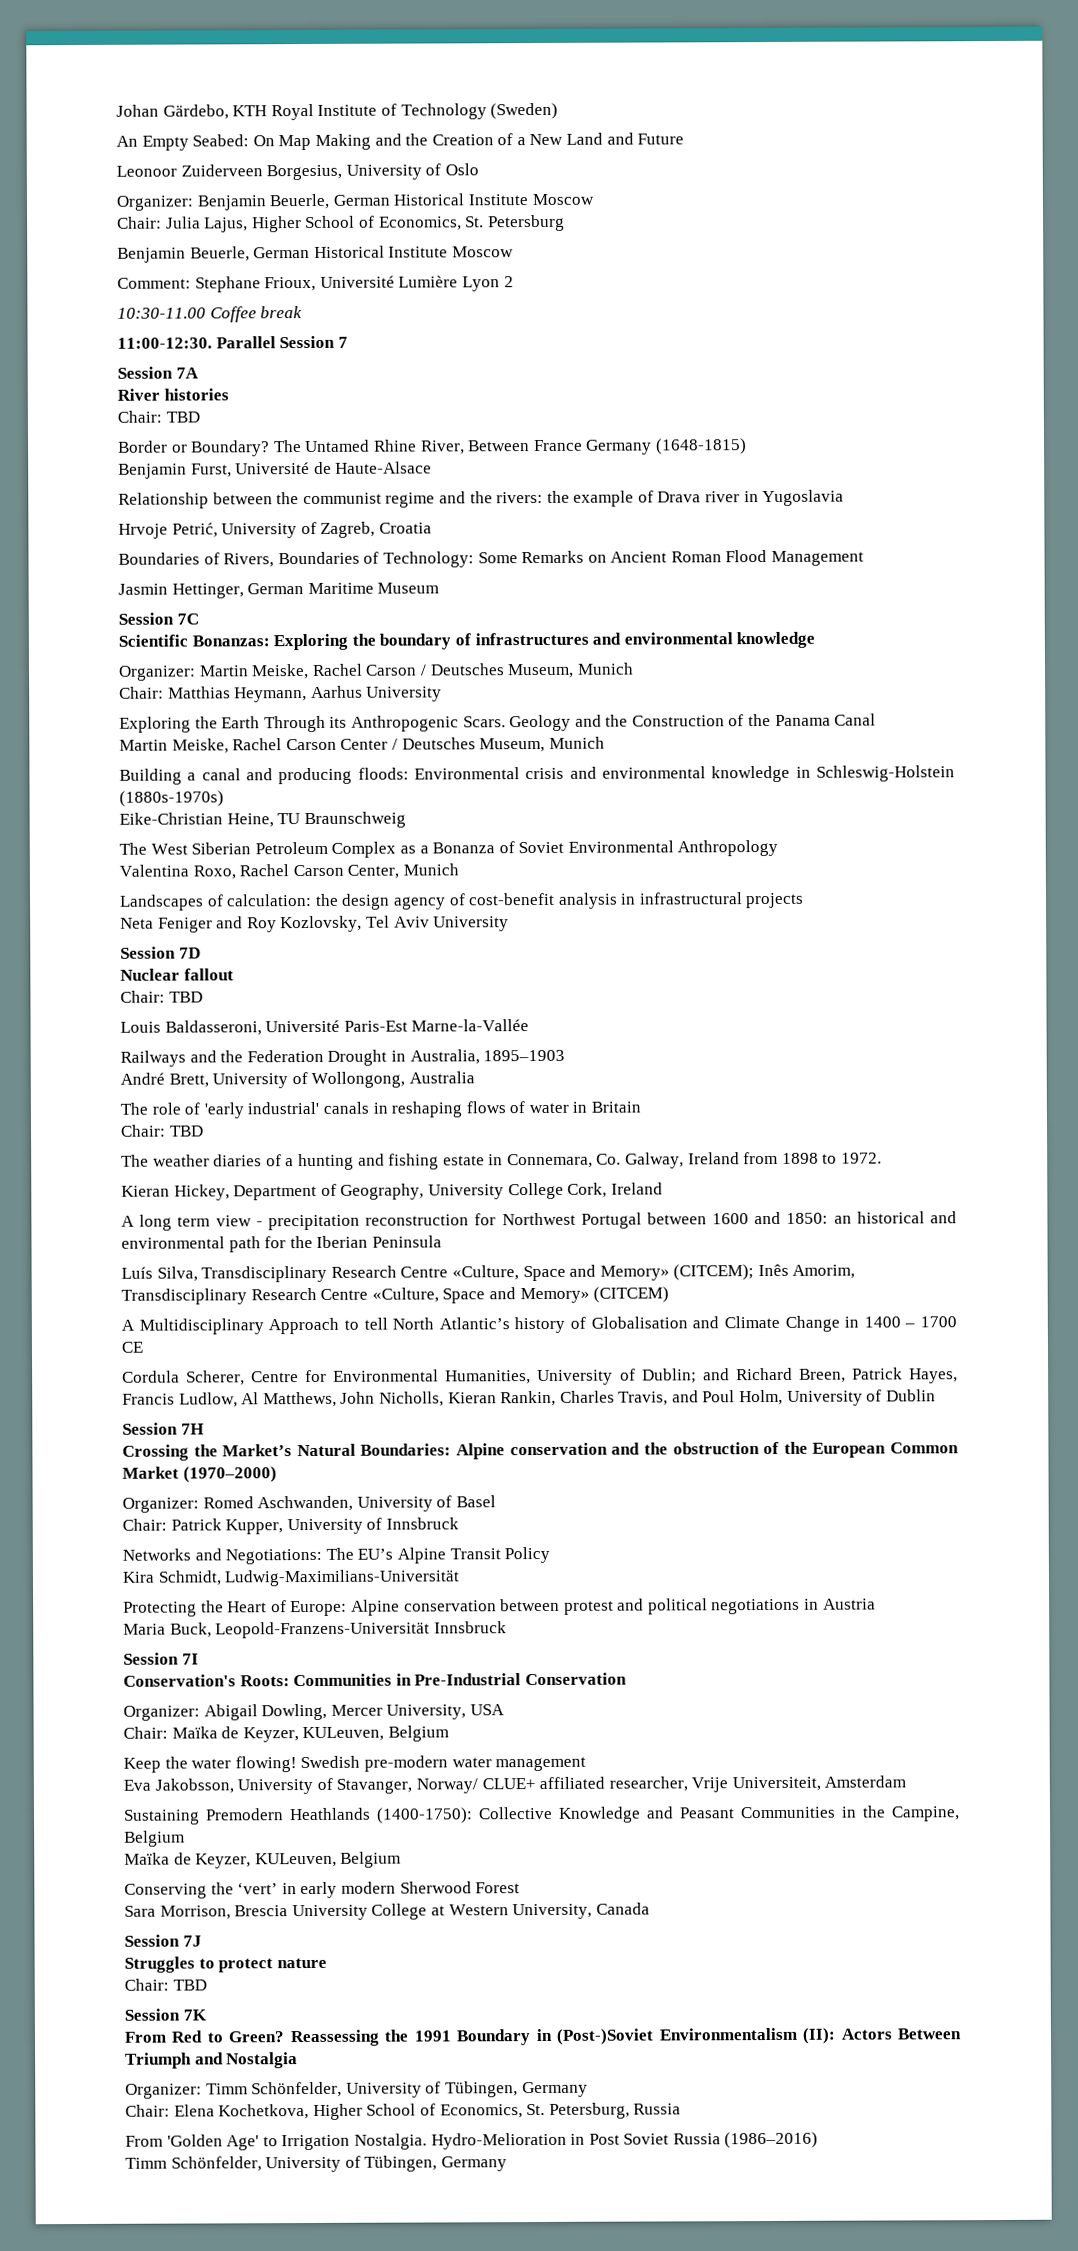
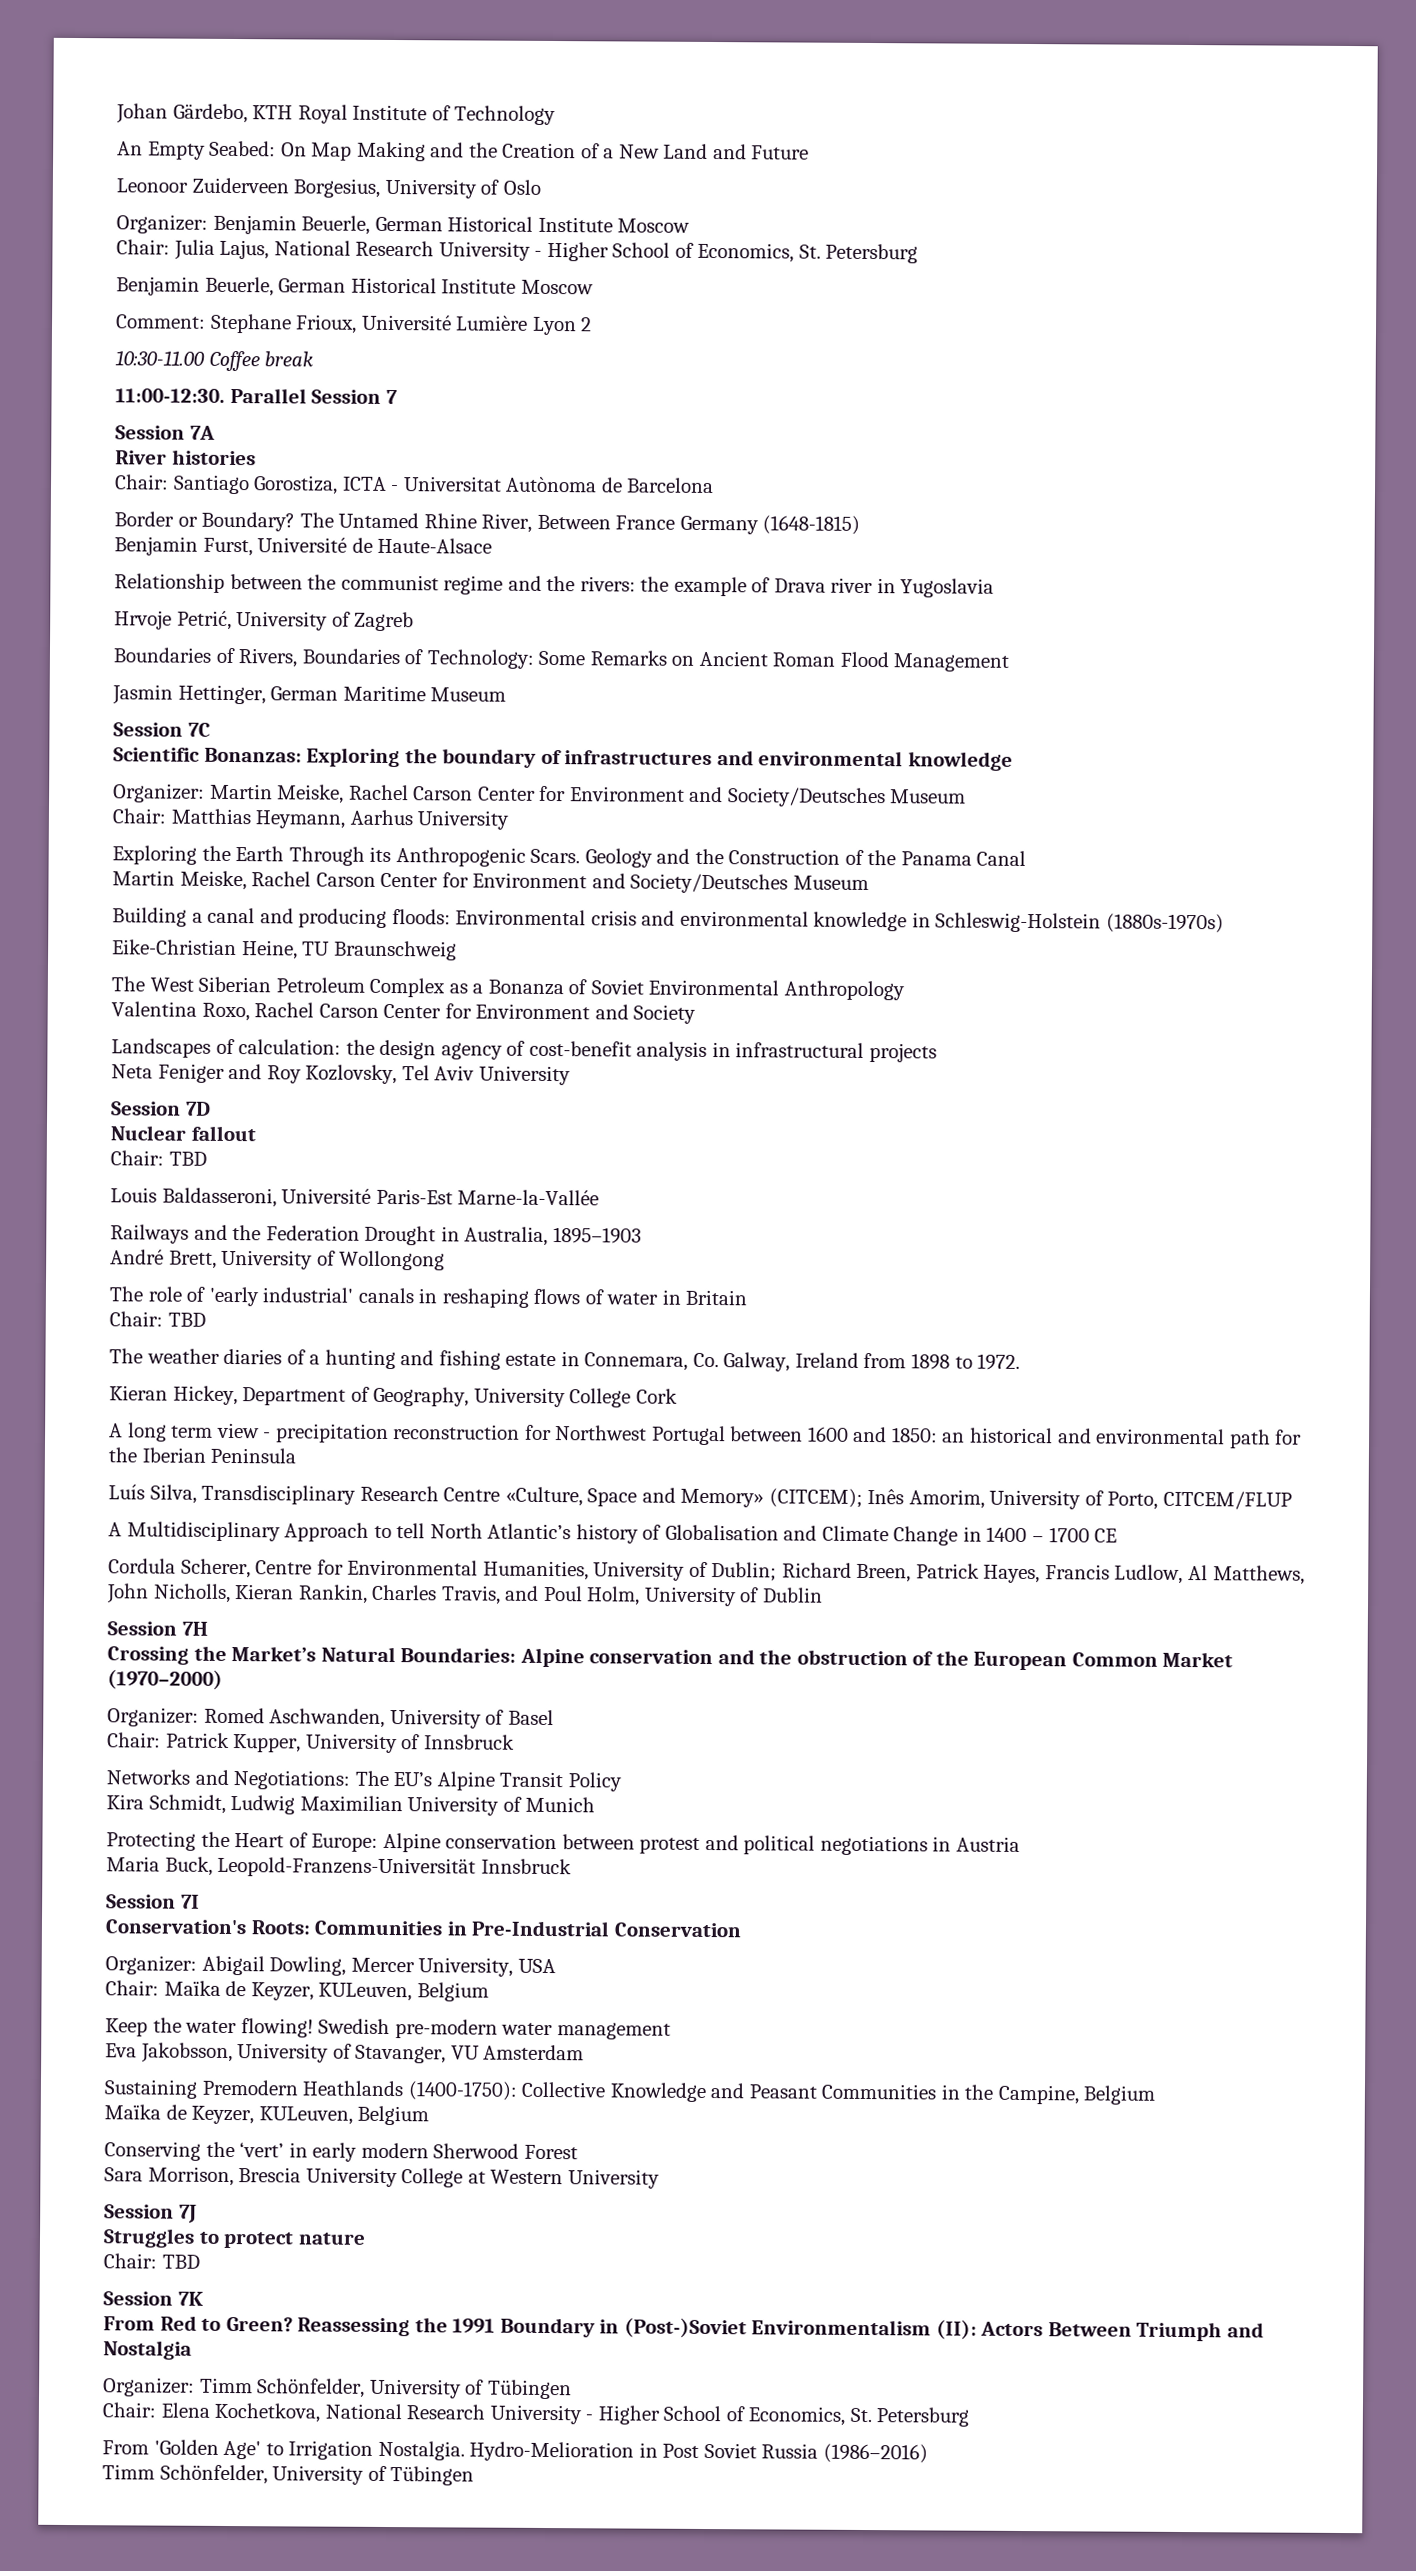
[490,102,559,120] (Sweden) -> (557, 115) none
(249, 225) none -> [273,240,543,261] National Research University -
[165,411,200,423] TBD -> [172,474,715,495] Santiago Gorostiza, ICTA - Universitat Autònoma de Barcelona
[320,521,432,538] Zagreb, Croatia -> [354,611,415,632] Zagreb
[419,662,634,679] / Deutsches Museum, Munich -> [477,785,967,808] Center for Environment and Society/Deutsches Museum
[391,736,605,753] / Deutsches Museum, Munich -> [441,872,869,894] for Environment and Society/Deutsches Museum
[347,863,459,879] Center, Munich -> [383,1003,697,1024] Center for Environment and Society
[311,1071,475,1088] Wollongong, Australia -> [339,1250,446,1271] Wollongong
[567,1182,663,1198] Cork, Ireland -> [635,1388,678,1404] Cork
[121,1286,670,1305] Transdisciplinary Research Centre «Culture, Space and Memory» (CITCEM) -> [989,1489,1293,1510] University of Porto, CITCEM/FLUP
[702,1368,730,1381] and -> (778, 1572) none
[224,1569,461,1587] Ludwig-Maximilians-Universität -> [230,1795,596,1816] Ludwig Maximilian University of Munich
[415,1776,821,1794] Norway/ CLUE+ affiliated researcher, Vrije Universiteit, -> [450,2045,480,2060] VU
[512,1902,650,1920] University, Canada -> [567,2169,660,2189] University
[444,2081,588,2098] Tübingen, Germany -> [487,2379,572,2400] Tübingen
[312,2102,682,2120] Higher School of Economics, St. Petersburg, Russia -> [324,2403,970,2427] National Research University - Higher School of Economics, St. Petersburg
[364,2155,507,2172] Tübingen, Germany -> [390,2466,475,2486] Tübingen

